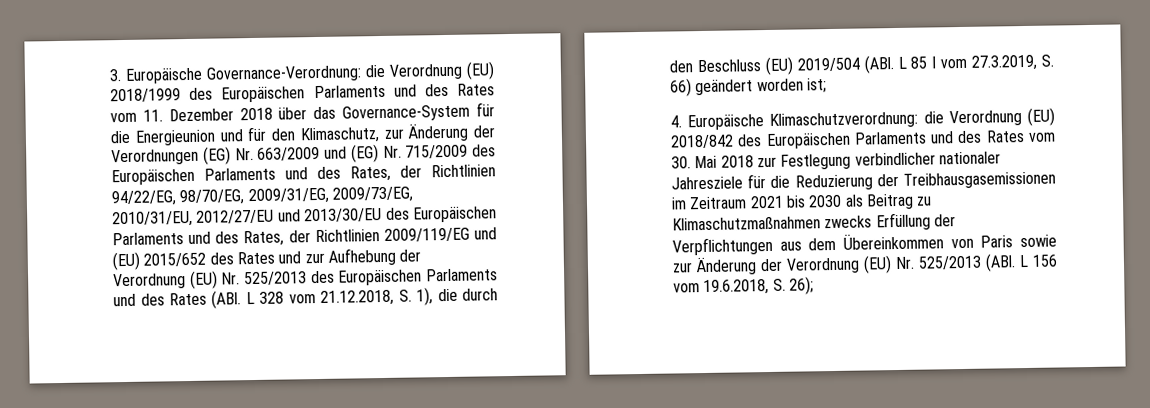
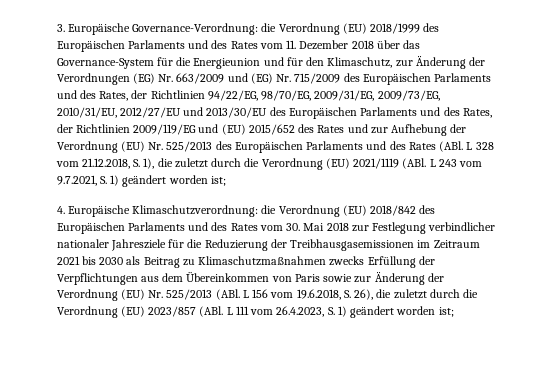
[462,288,499,301] [669,54,1054,76] [670,78,693,97] durch den Beschluss (EU) 2019/504 (ABl. L 85 I vom 27.3.2019, S. 66) -> [174,158,483,170] [56,175,120,186] zuletzt durch die Verordnung (EU) 2021/1119 (ABl. L 243 vom 9.7.2021, S. 1)
[789,276,815,295] 26); -> [354,289,479,300] [56,306,454,318] 26), die zuletzt durch die Verordnung (EU) 2023/857 (ABl. L 111 vom 26.4.2023, S. 1) geändert worden ist;

